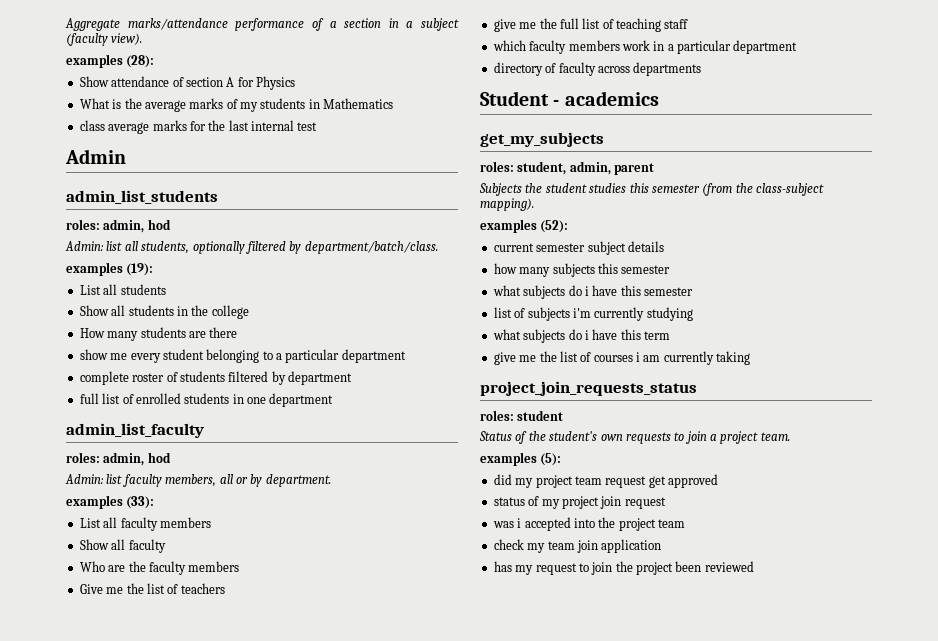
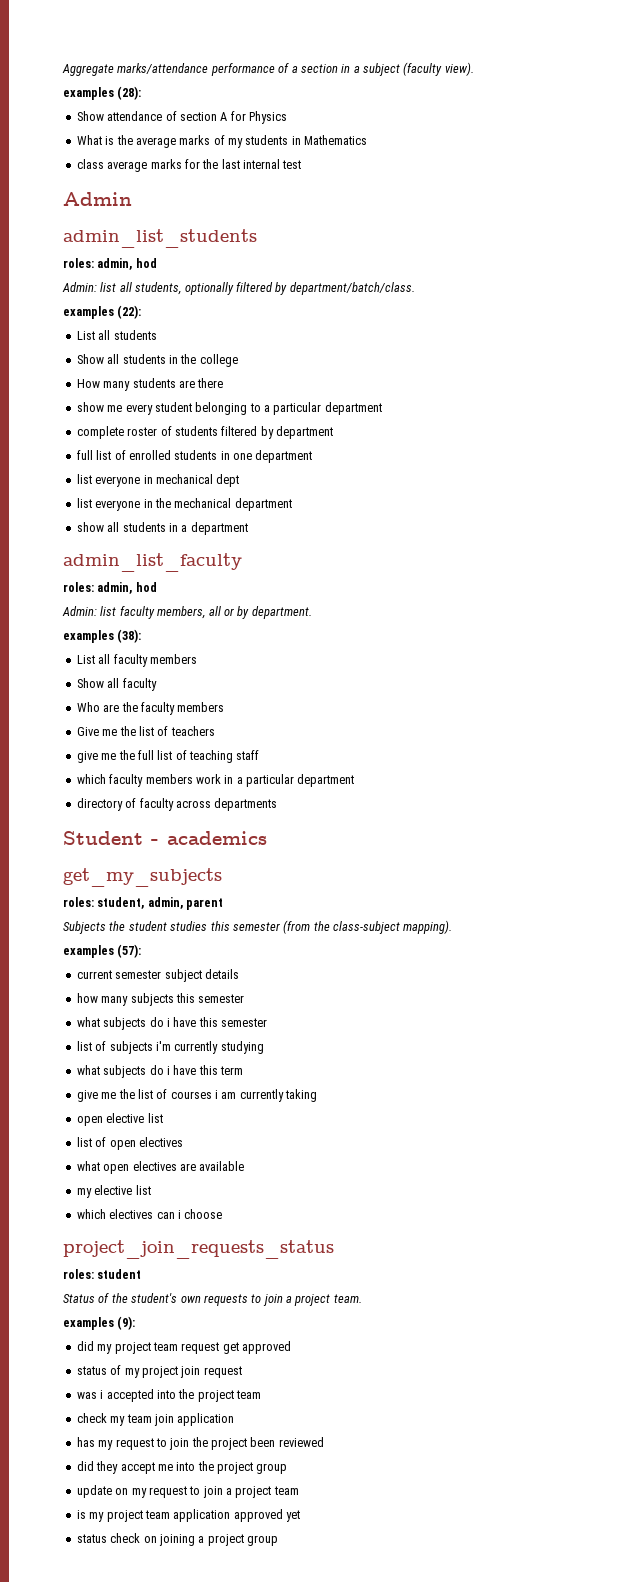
[126,263,154,276] (19): -> [117,305,142,319] (22):
(334, 400) none -> [76,474,240,487] [76,498,292,511] [76,522,248,535] // list everyone in mechanical dept // list everyone in the mechanical department // show all students in a department
[126,496,155,509] (33): -> [117,629,142,643] (38):
[540,220,569,233] (52): -> [117,944,142,958] (57):
(751, 358) none -> [76,1113,163,1126] [76,1137,183,1150] [76,1161,245,1174] [76,1185,151,1198] [76,1209,223,1219] // open elective list // list of open electives // what open electives are available // my elective list // which electives can i choose
[540,453,562,466] (5): -> [117,1316,136,1330] (9):
(754, 566) none -> [76,1461,288,1474] [76,1485,299,1498] [76,1509,300,1522] [76,1533,278,1546] // did they accept me into the project group // update on my request to join a project team // is my project team application approved yet // status check on joining a project group

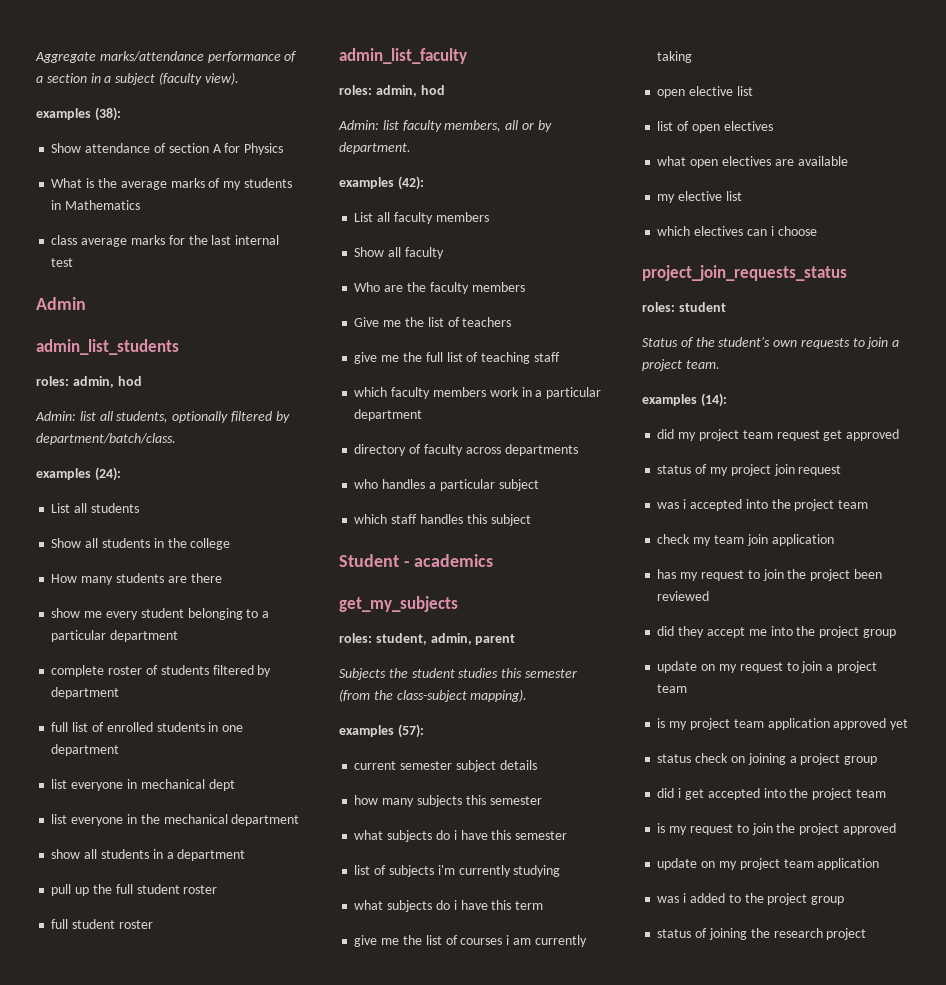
[117,86,142,100] (28): -> [94,107,121,121] (38):
[117,305,142,319] (22): -> [94,467,121,481] (24):
(248, 528) none -> [51,884,218,896] [51,919,153,929] // pull up the full student roster // full student roster
[117,629,142,643] (38): -> [397,176,424,190] (42):
(278, 804) none -> [354,479,539,491] [354,514,531,526] // who handles a particular subject // which staff handles this subject
[117,1316,136,1330] (9): -> [700,393,727,407] (14):
(278, 1540) none -> [657,788,886,800] [657,823,896,835] [657,858,880,870] [657,893,845,905] [657,928,867,940] // did i get accepted into the project team // is my request to join the project approved // update on my project team application // was i added to the project group // status of joining the research project

